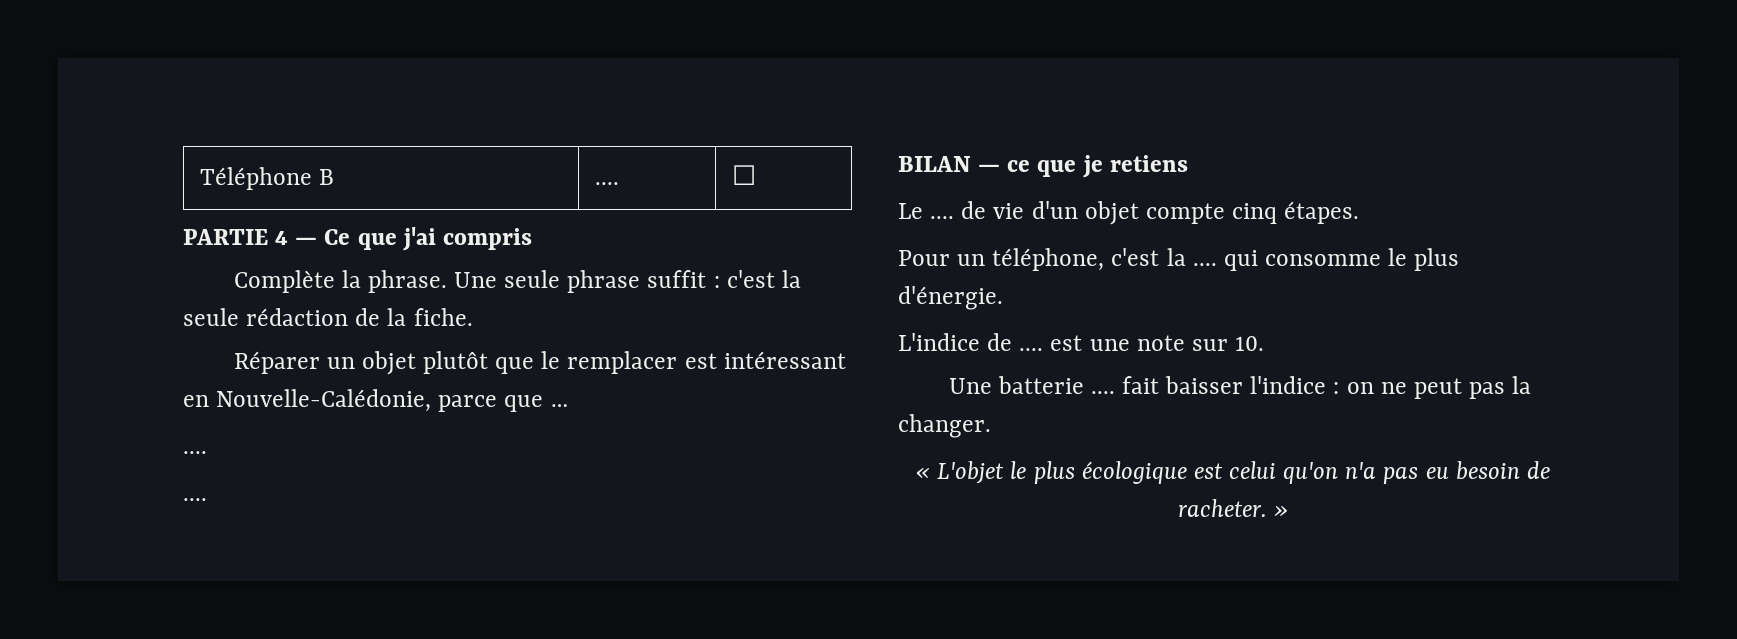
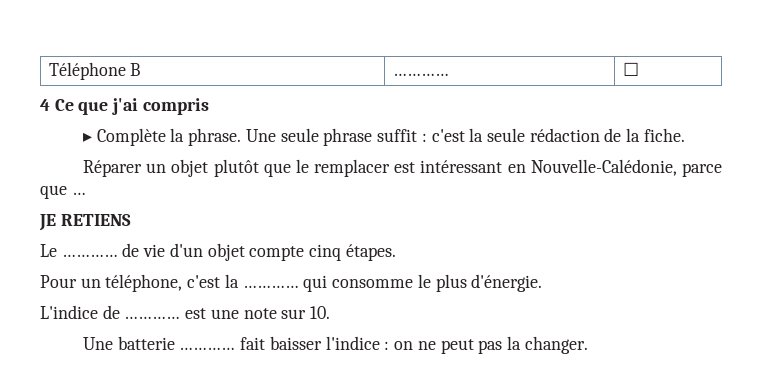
[595,182,620,185] .... -> [392,73,449,76] …………
[183,229,318,245] PARTIE 4 — -> [40,99,50,111] 4
(532, 239) none -> [82,132,92,142] ▸
[183,451,207,454] [183,498,207,501] [898,155,1188,178] .... // .... // BILAN — ce que je retiens -> [39,214,131,231] JE RETIENS
[930,216,955,219] .... -> [61,254,118,257] …………
[1192,263,1217,266] .... -> [242,285,299,288] …………
[1019,348,1044,351] .... -> [124,316,181,319] …………
[1090,391,1115,394] .... -> [179,347,236,350] …………
[916,461,1550,484] [1177,499,1289,517] // « L'objet le plus écologique est celui qu'on n'a pas eu besoin de racheter. » -> (588, 345) none

